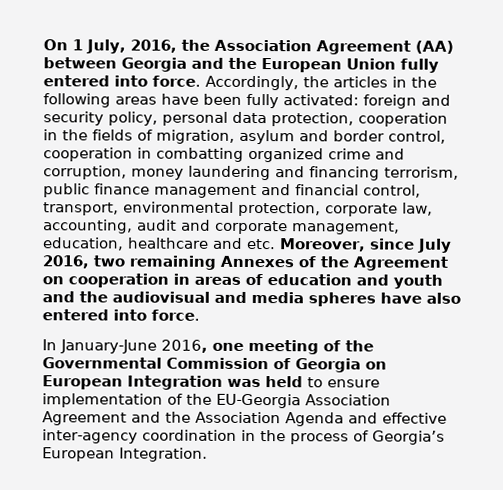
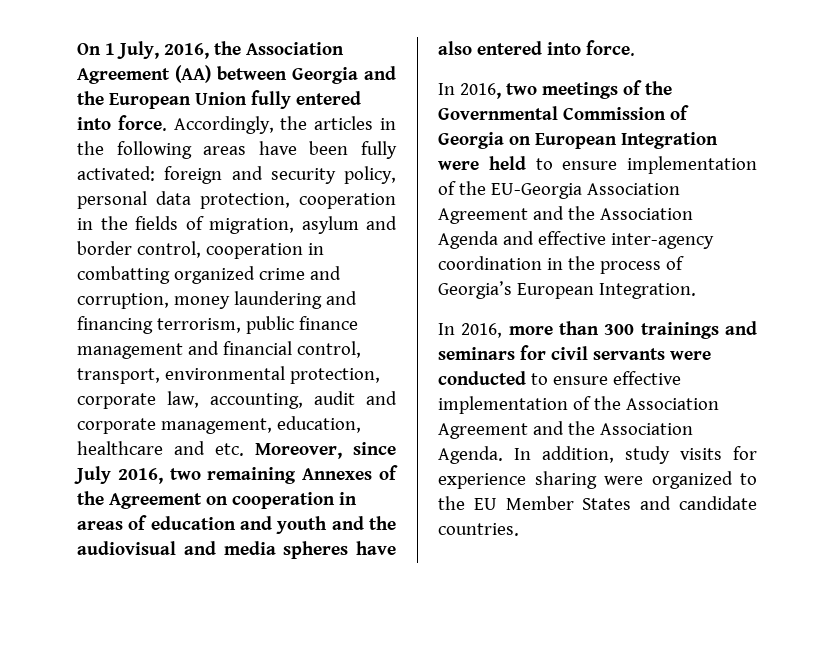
[60,339,319,355] January-June 2016, one meeting -> [459,82,618,99] 2016, two meetings
[227,378,261,388] was -> [438,161,479,170] were
(208, 454) none -> [438,321,757,339] [438,345,711,360] [438,371,681,385] [438,396,719,414] [438,421,693,439] [438,446,757,464] [438,471,757,489] [438,496,757,510] [438,523,519,536] // In 2016, more than 300 trainings and seminars for civil servants were conducted to ensure effective implementation of the Association Agreement and the Association Agenda. In addition, study visits for experience sharing were organized to the EU Member States and candidate countries.

